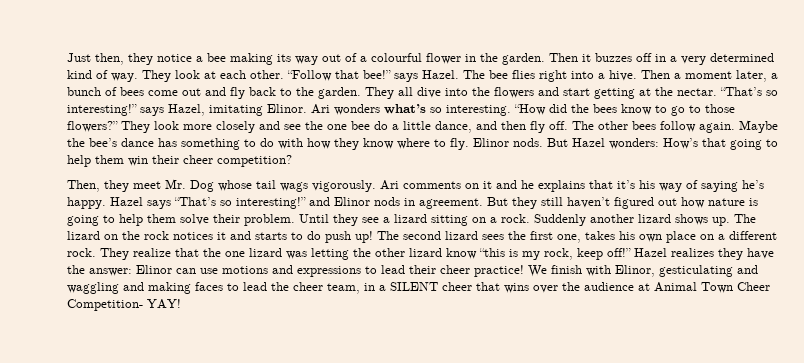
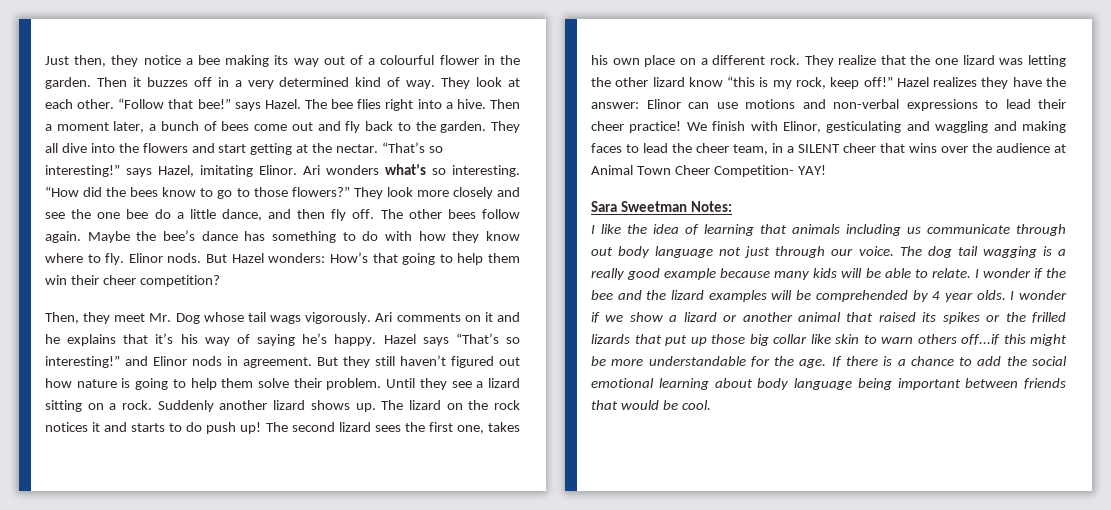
(293, 269) none -> [833,99,899,109] non-verbal
(181, 304) none -> [591,201,732,212] [591,224,1066,236] [591,246,1066,258] [591,268,1066,280] [591,290,1067,302] [591,312,1066,324] [591,334,1067,346] [591,356,1067,368] [591,378,1066,390] [591,400,711,410] // Sara Sweetman Notes: // I like the idea of learning that animals including us communicate through out body language not just through our voice. The dog tail wagging is a really good example because many kids will be able to relate. I wonder if the bee and the lizard examples will be comprehended by 4 year olds. I wonder if we show a lizard or another animal that raised its spikes or the frilled lizards that put up those big collar like skin to warn others off...if this might be more understandable for the age. If there is a chance to add the social emotional learning about body language being important between friends that would be cool.

